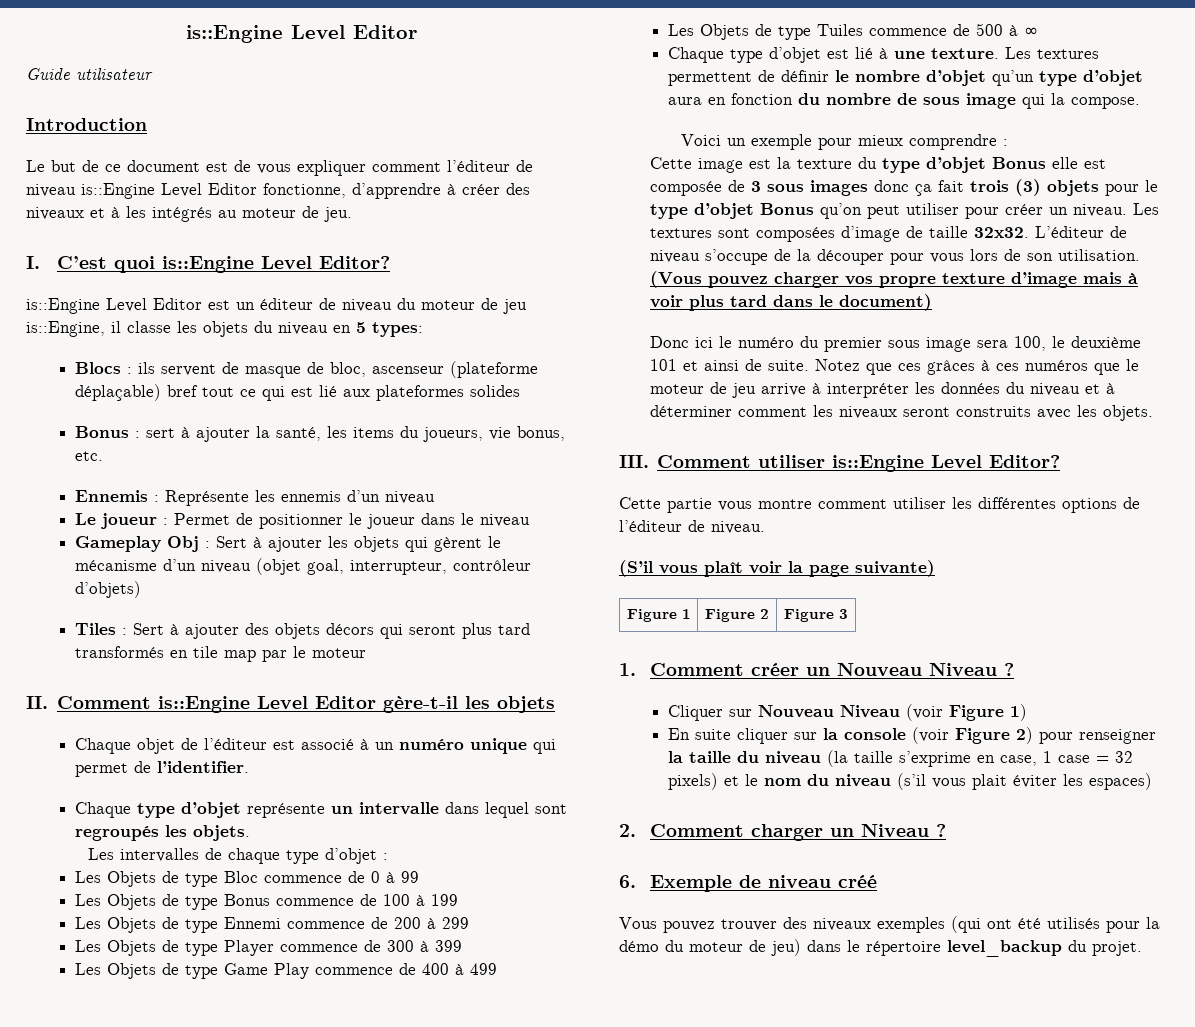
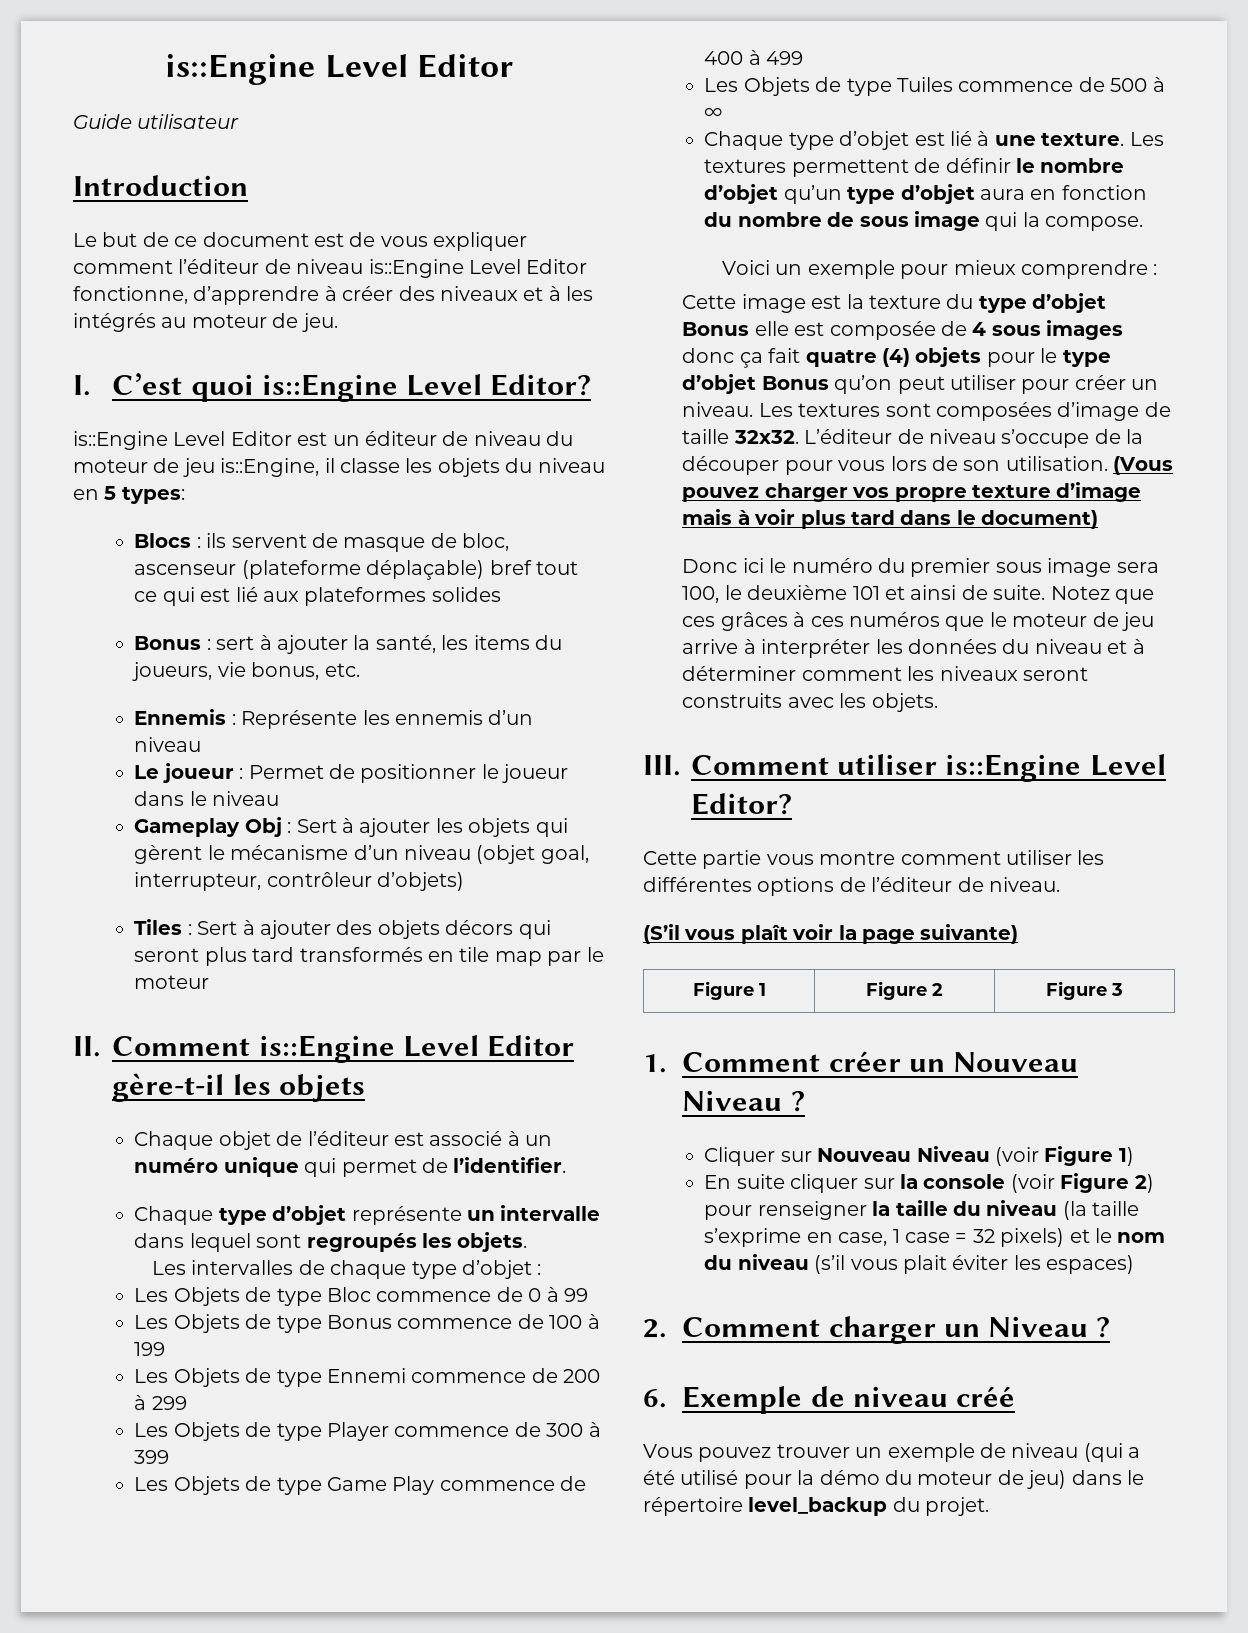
[750,181,761,192] 3 -> [972,322,987,336] 4
[969,179,1041,196] trois (3) -> [805,348,911,367] quatre (4)
[783,916,1100,933] des niveaux exemples (qui ont été utilisés -> [855,1443,1141,1462] [643,1470,739,1485] un exemple de niveau (qui a été utilisé

